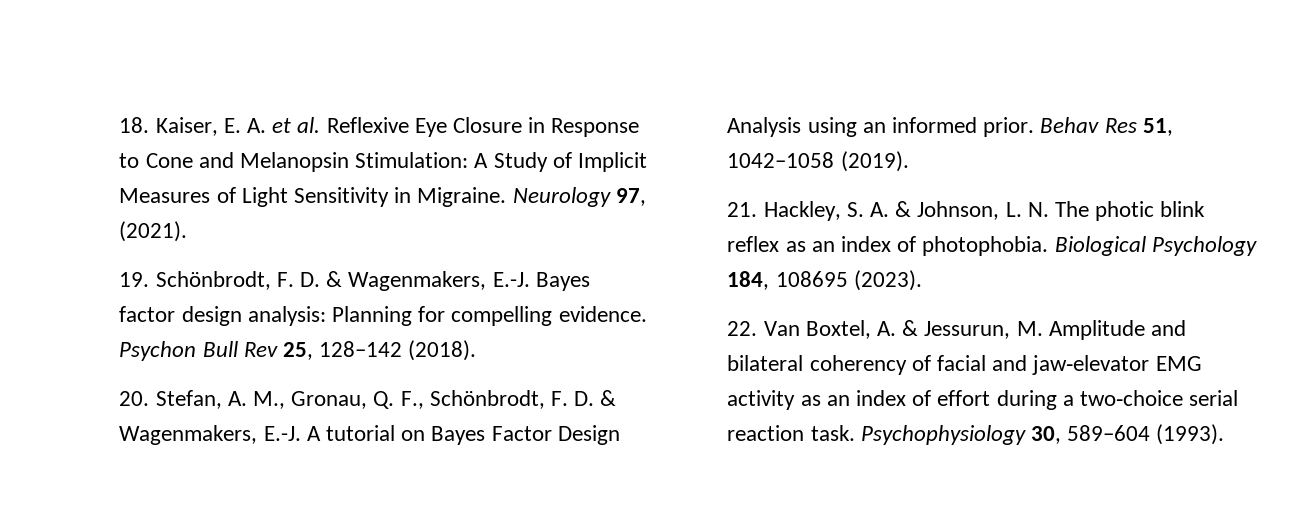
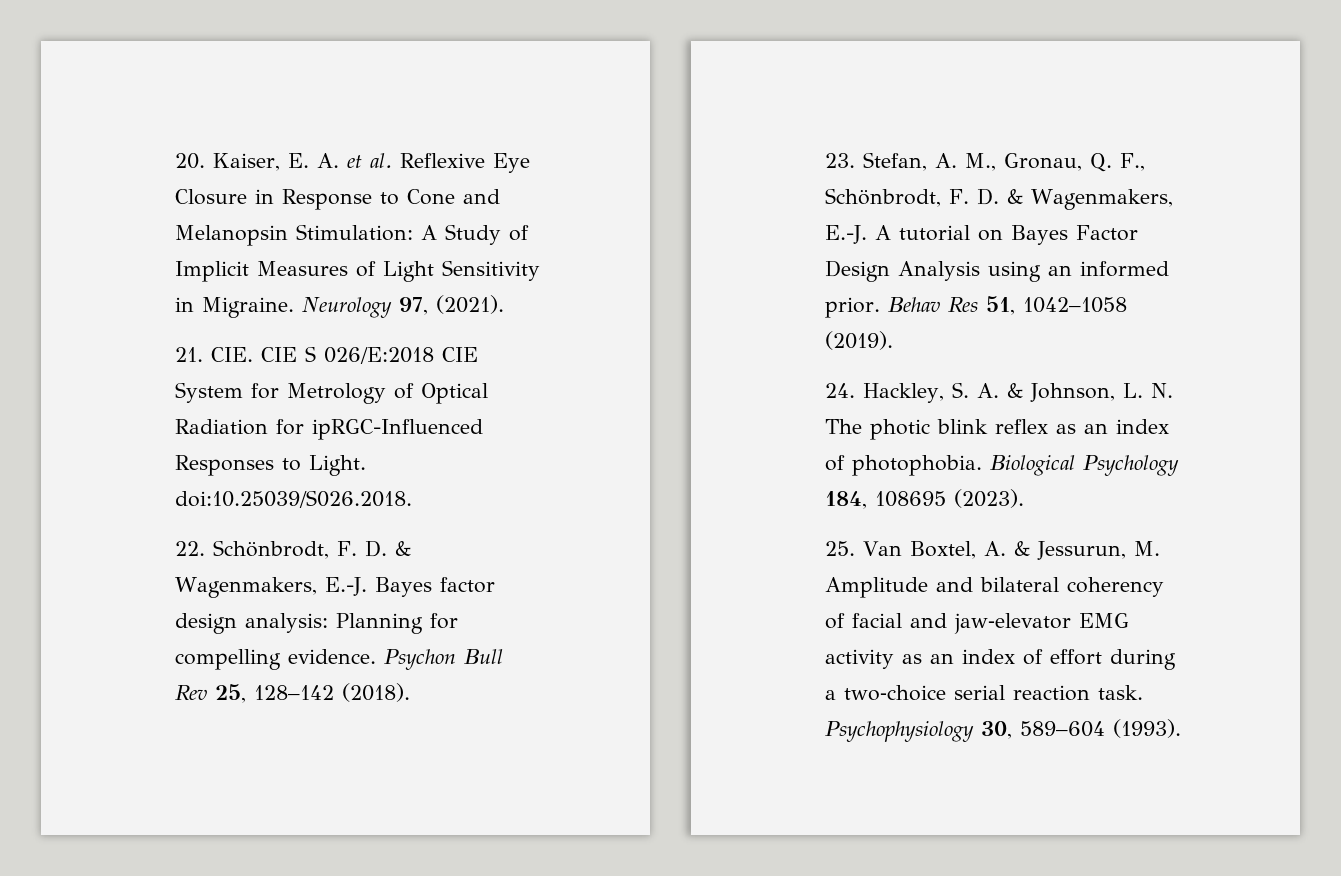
[119,117,150,133] 18. -> [174,153,205,169] 20.
[119,272,150,287] 19. -> [174,346,478,364] [174,382,488,404] [174,419,483,440] [174,455,366,476] [174,490,412,508] [174,541,205,556] 21. CIE. CIE S 026/E:2018 CIE System for Metrology of Optical Radiation for ipRGC-Influenced Responses to Light. doi:10.25039/S026.2018. // 22.
[119,391,150,406] 20. -> [824,153,855,168] 23.
[727,202,758,217] 21. -> [824,383,855,398] 24.
[727,321,758,336] 22. -> [824,541,855,556] 25.

